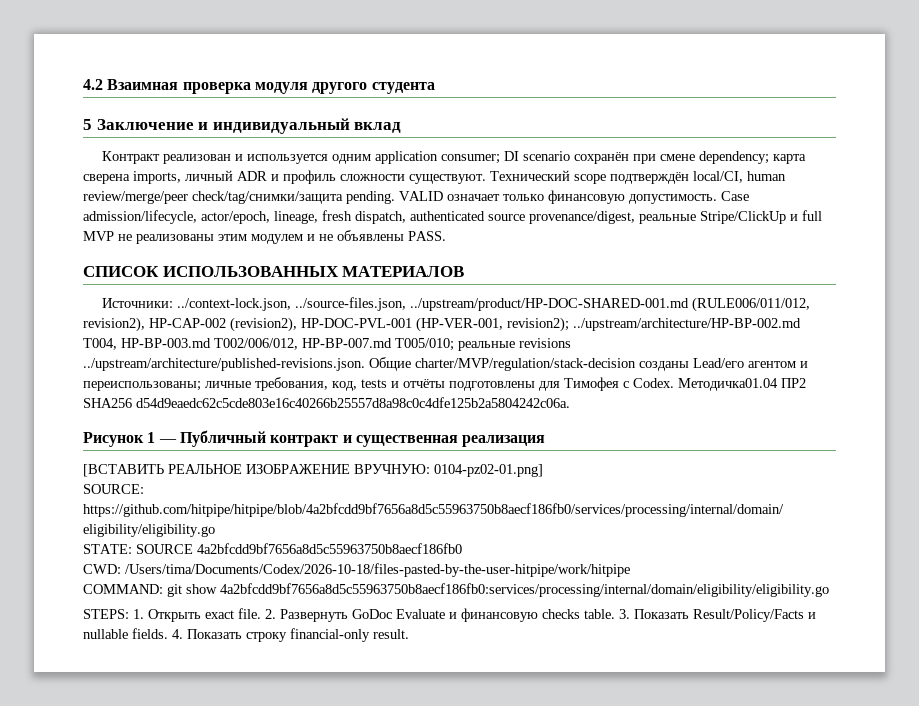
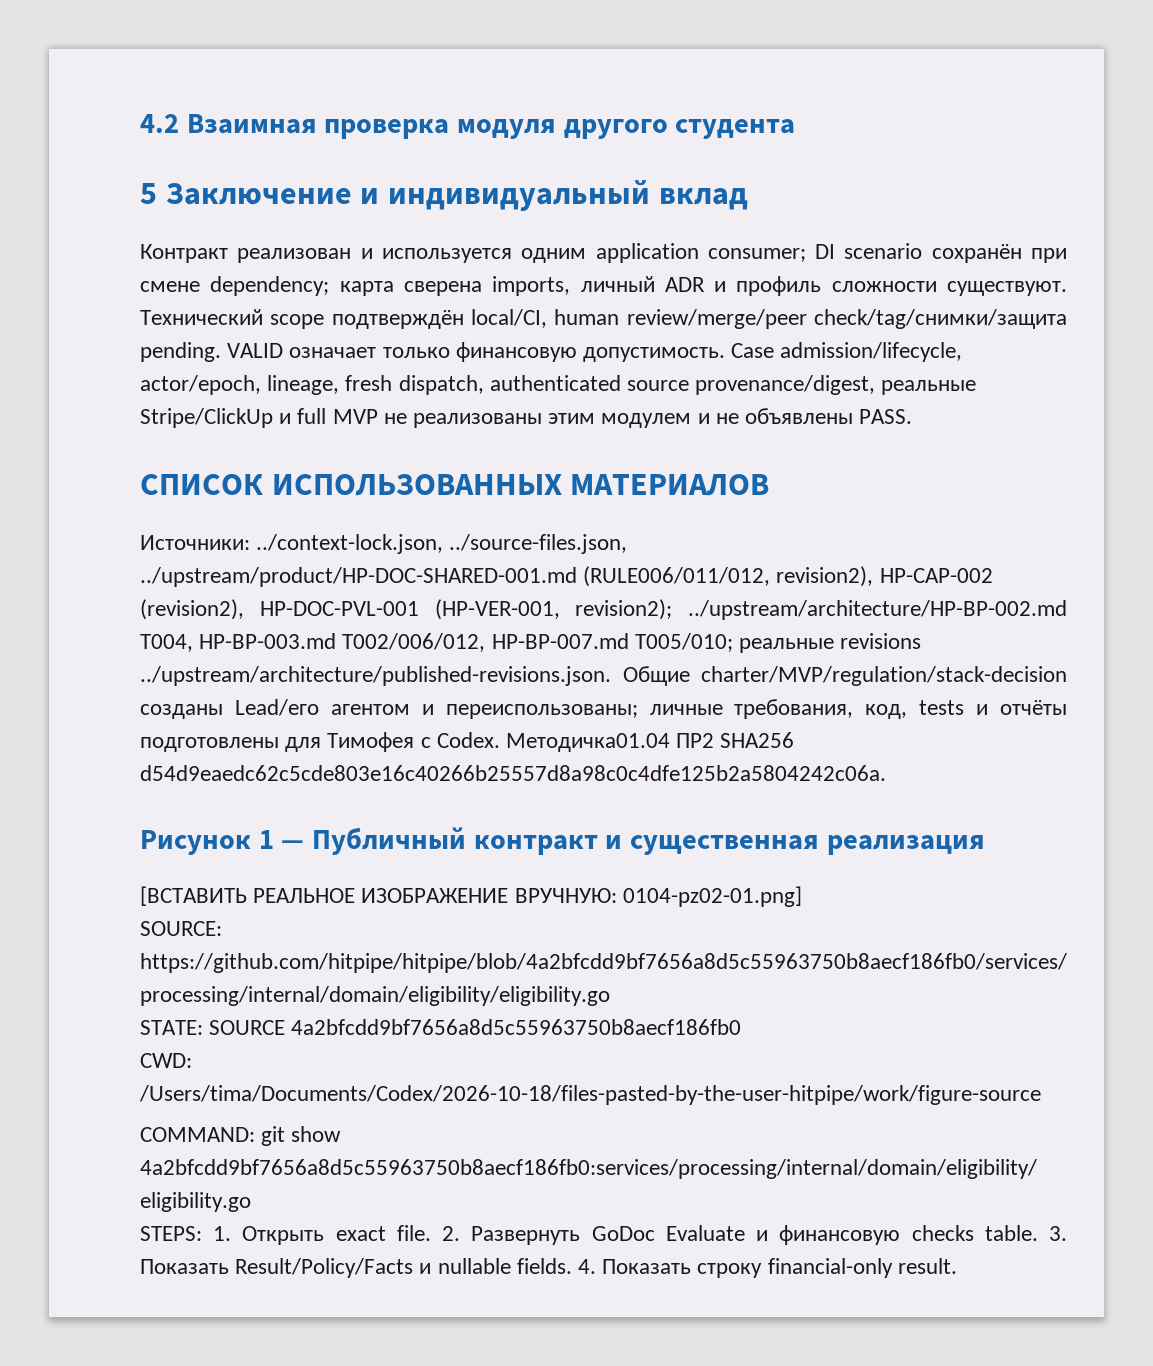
[125,563,630,577] /Users/tima/Documents/Codex/2026-10-18/files-pasted-by-the-user-hitpipe/work/hitpipe -> [139,1085,1041,1105] /Users/tima/Documents/Codex/2026-10-18/files-pasted-by-the-user-hitpipe/work/figure-source

